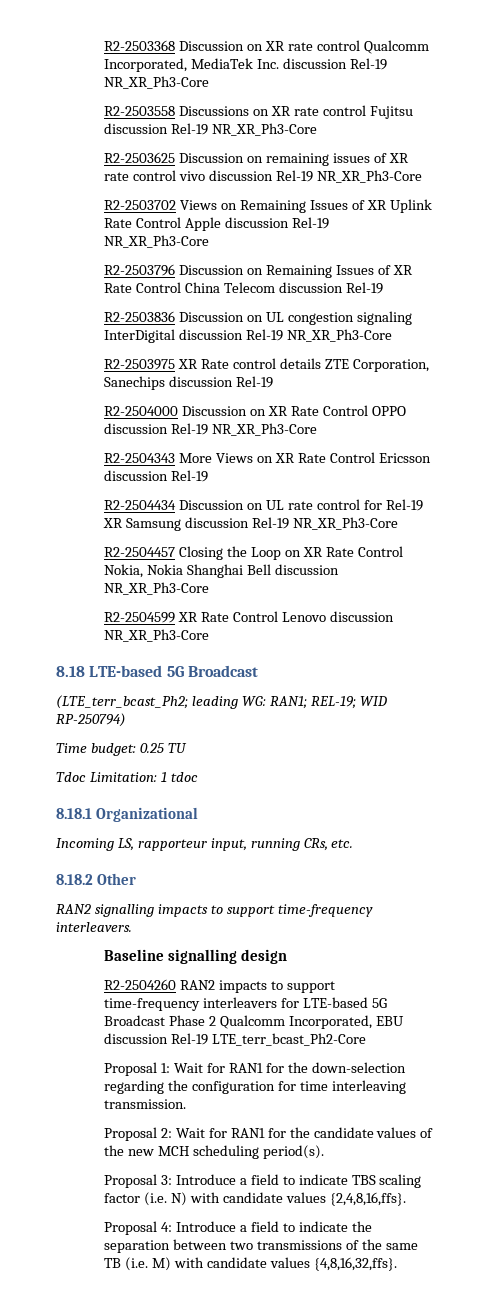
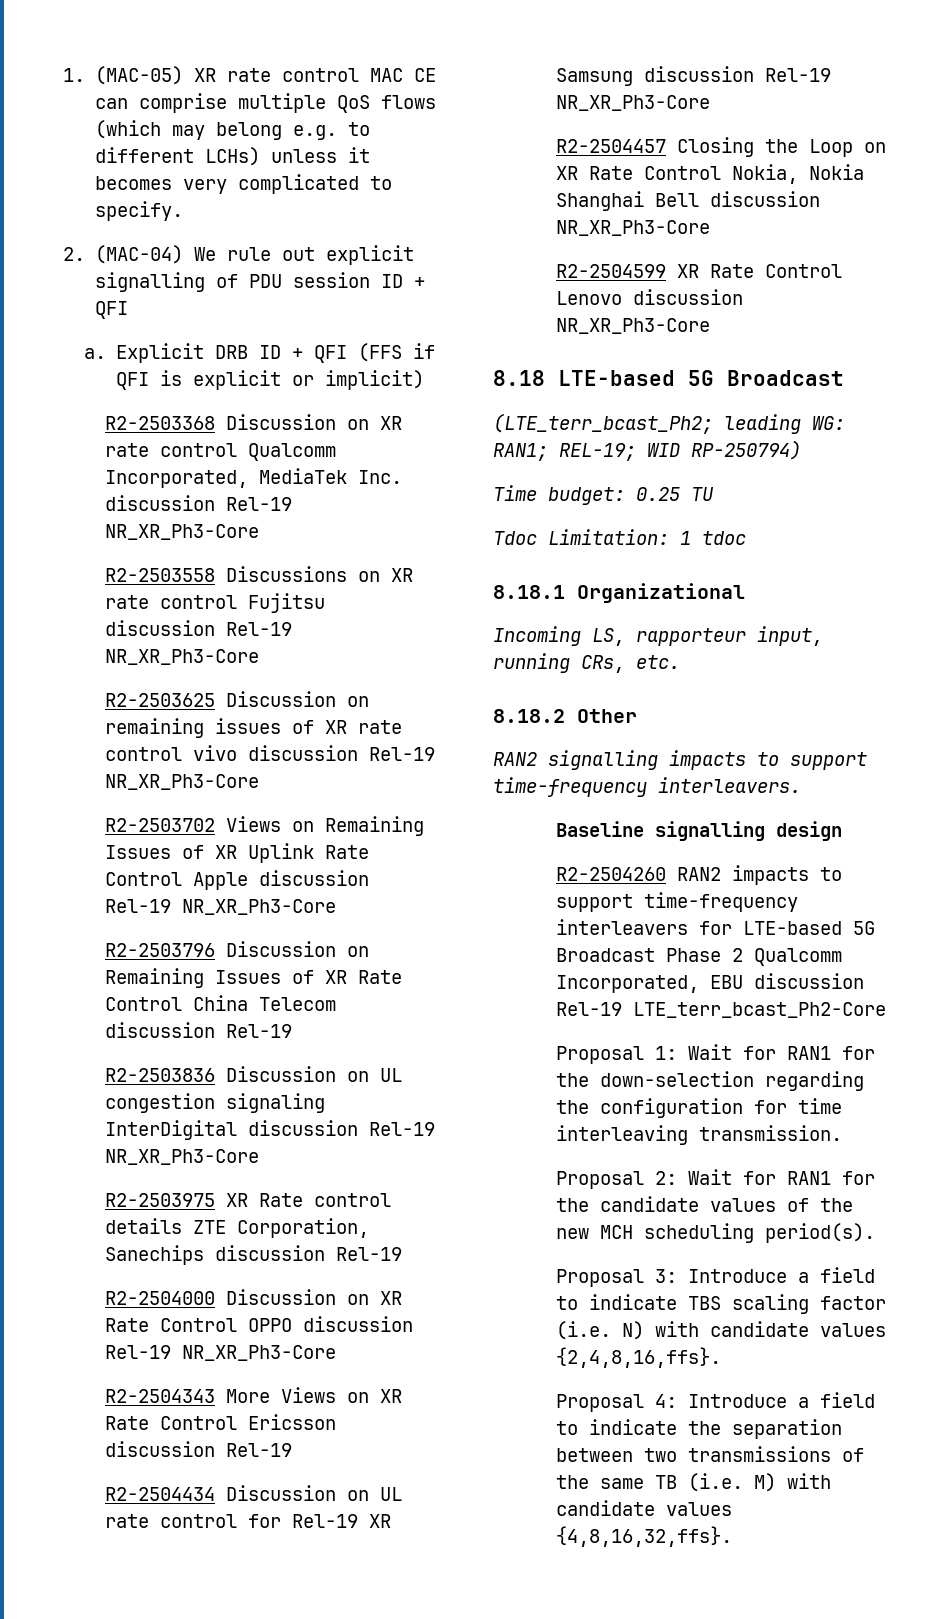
(104, 45) none -> [63,66,436,85] [94,93,436,113] [94,120,370,140] [94,147,370,166] [94,174,392,194] [94,201,183,221] [63,245,414,265] [94,272,425,292] [94,301,128,319] [84,343,435,363] [115,370,424,390] 1. (MAC-05) XR rate control MAC CE can comprise multiple QoS flows (which may belong e.g. to different LCHs) unless it becomes very complicated to specify. // 2. (MAC-04) We rule out explicit signalling of PDU session ID + QFI // a. Explicit DRB ID + QFI (FFS if QFI is explicit or implicit) //

